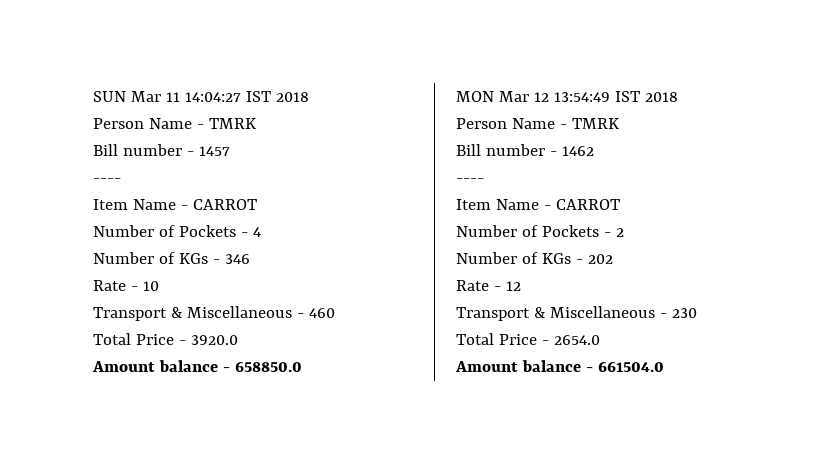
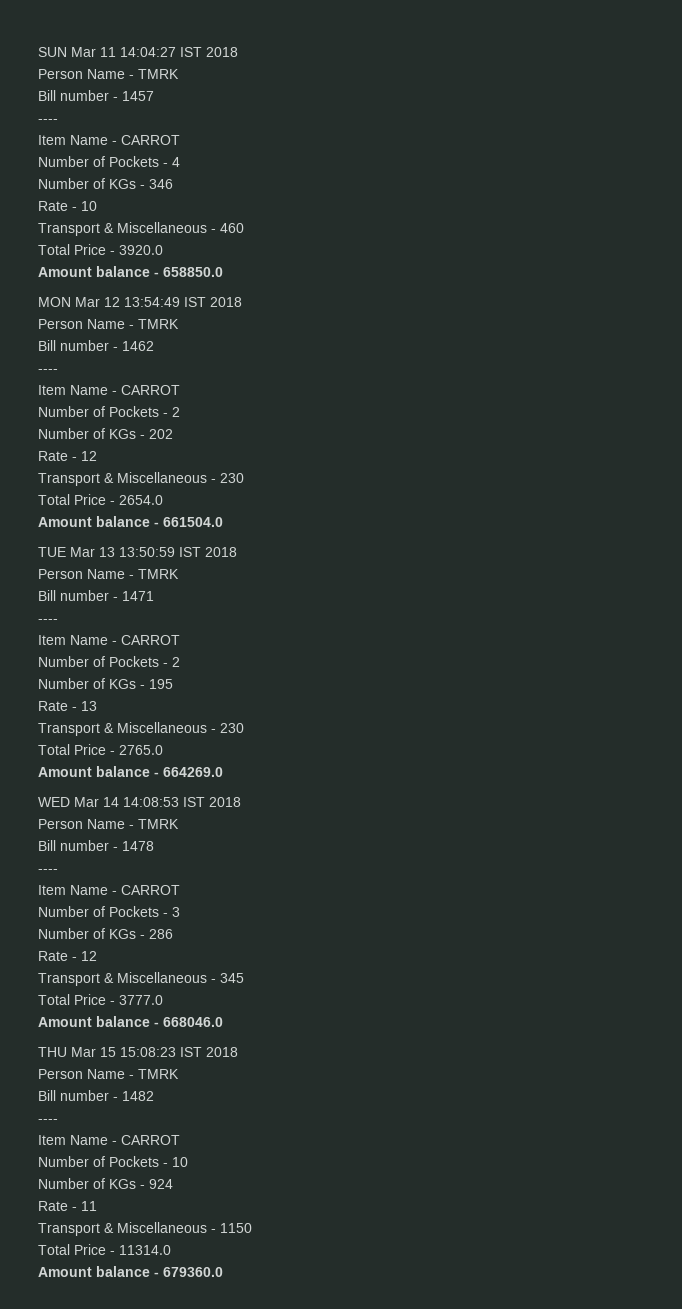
(664, 367) none -> [38,547,237,557] [38,569,179,579] [38,590,154,601] [38,619,58,623] [38,635,180,645] [38,656,180,667] [38,678,173,689] [38,701,97,711] [38,722,244,736] [38,744,163,755] [38,766,223,777] [38,797,241,807] [38,819,179,829] [38,840,154,851] [38,869,58,873] [38,885,180,895] [38,906,180,917] [38,928,173,939] [38,951,97,961] [38,972,244,986] [38,994,163,1005] [38,1016,223,1027] [38,1047,238,1057] [38,1069,179,1079] [38,1090,154,1101] [38,1119,58,1123] [38,1135,180,1145] [38,1156,188,1167] [38,1178,173,1189] [38,1201,97,1211] [38,1222,252,1236] [38,1244,171,1255] [38,1266,223,1277] // TUE Mar 13 13:50:59 IST 2018 // Person Name - TMRK // Bill number - 1471 // ---- // Item Name - CARROT // Number of Pockets - 2 // Number of KGs - 195 // Rate - 13 // Transport & Miscellaneous - 230 // Total Price - 2765.0 // Amount balance - 664269.0 // WED Mar 14 14:08:53 IST 2018 // Person Name - TMRK // Bill number - 1478 // ---- // Item Name - CARROT // Number of Pockets - 3 // Number of KGs - 286 // Rate - 12 // Transport & Miscellaneous - 345 // Total Price - 3777.0 // Amount balance - 668046.0 // THU Mar 15 15:08:23 IST 2018 // Person Name - TMRK // Bill number - 1482 // ---- // Item Name - CARROT // Number of Pockets - 10 // Number of KGs - 924 // Rate - 11 // Transport & Miscellaneous - 1150 // Total Price - 11314.0 // Amount balance - 679360.0

